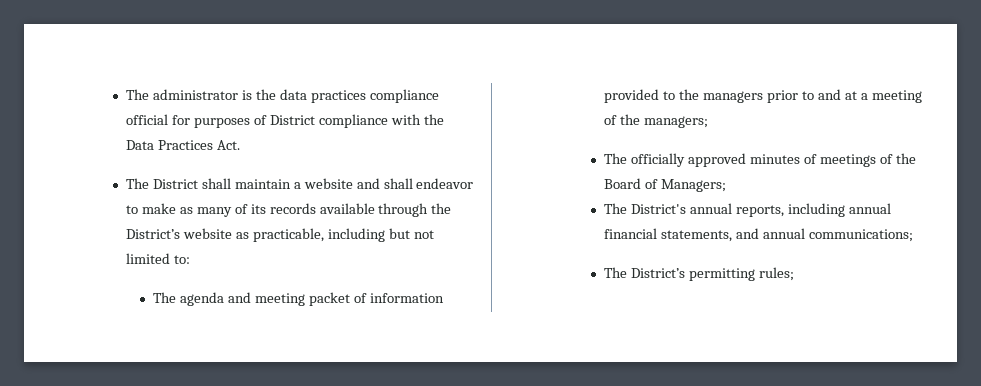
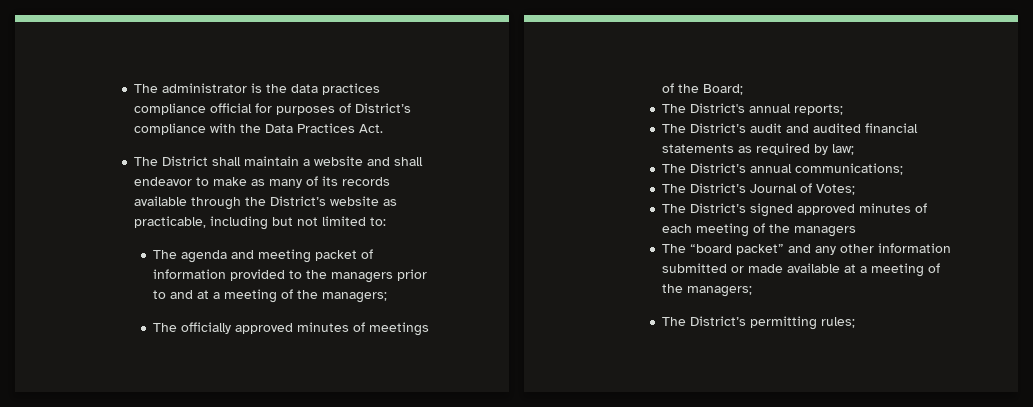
[269,115,315,125] District -> [355,103,412,113] District’s
[604,178,727,192] [604,203,891,217] [604,228,913,242] Board of Managers; // The District's annual reports, including annual financial statements, and annual communications; -> [703,84,744,95] [662,103,844,115] [662,123,919,133] [662,143,855,155] [662,163,904,175] [662,183,856,195] [662,203,928,217] [662,223,857,237] [662,243,952,255] [662,263,941,277] [662,284,753,297] Board; // The District's annual reports; // The District’s audit and audited financial statements as required by law; // The District’s annual communications; // The District’s Journal of Votes; // The District’s signed approved minutes of each meeting of the managers // The “board packet” and any other information submitted or made available at a meeting of the managers;

